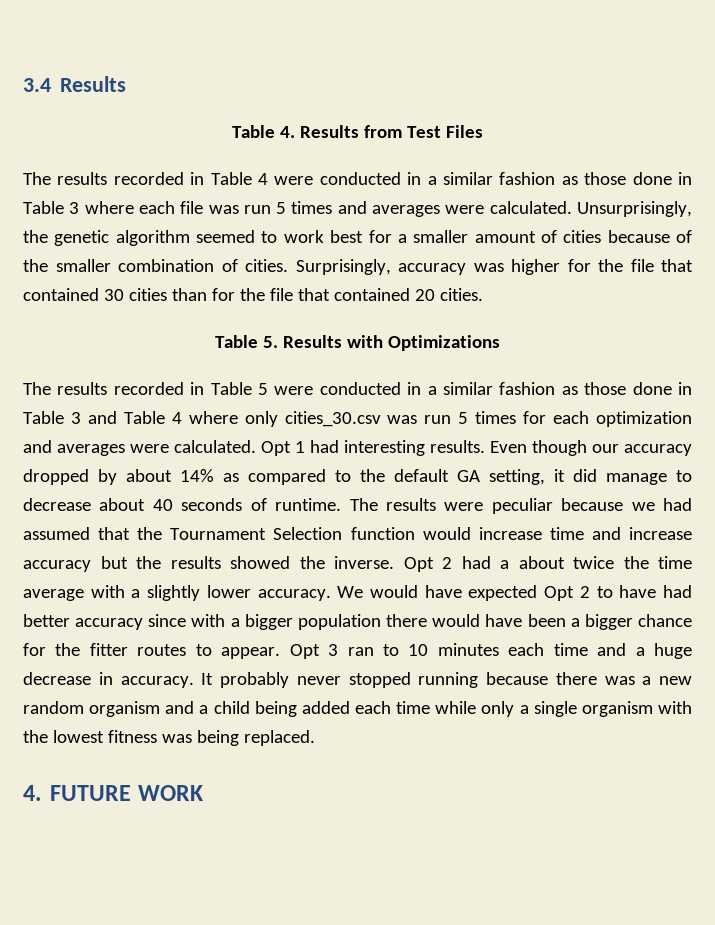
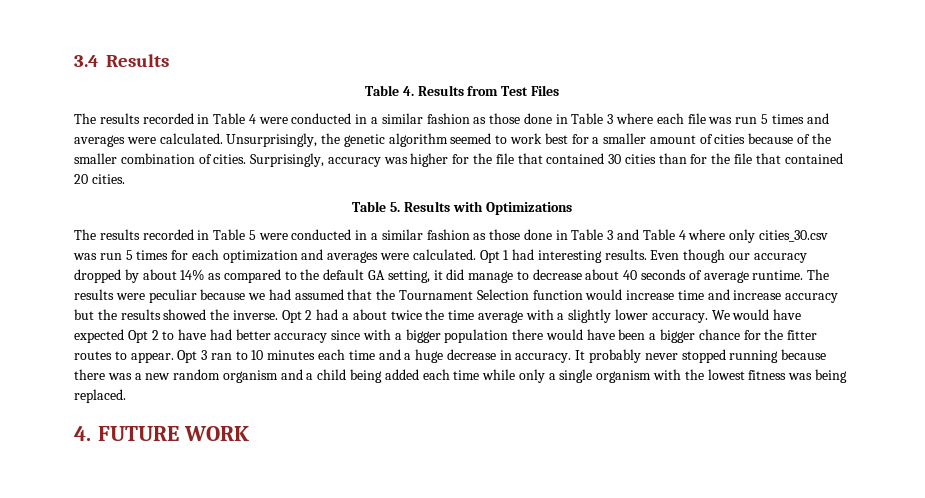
(267, 504) none -> [703,271,749,283] average

